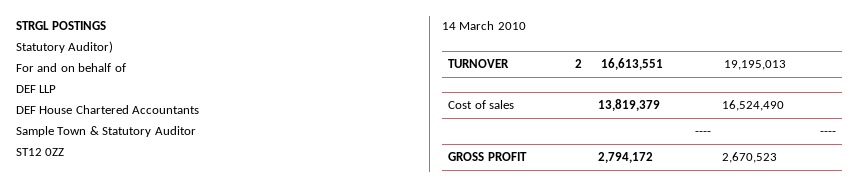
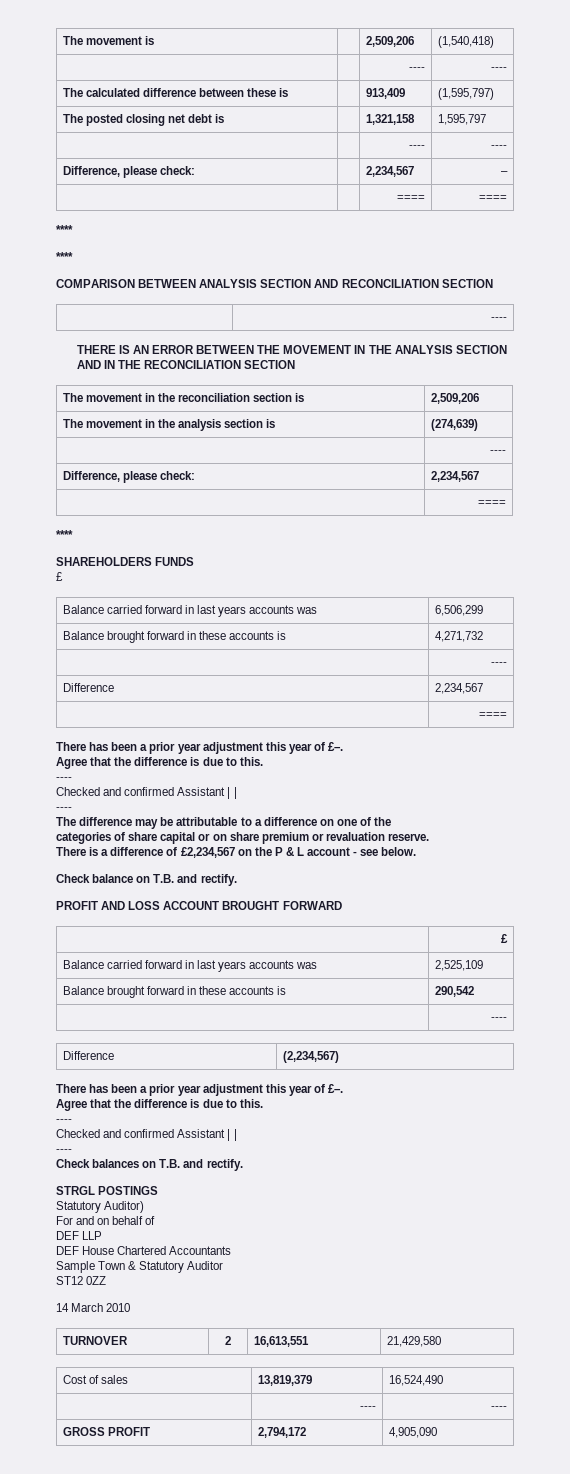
(16, 25) none -> [62,36,154,45] [365,36,414,47] [437,36,494,48] [409,67,426,71] [491,67,508,71] [62,88,289,97] [365,88,405,99] [437,88,494,100] [62,114,225,126] [365,114,415,125] [437,114,486,125] [409,145,426,149] [491,145,508,149] [62,166,195,178] [365,166,414,177] [501,171,509,175] [397,195,426,201] [479,195,508,201] [56,225,73,234] [56,252,73,261] [56,279,493,288] [491,317,508,321] [76,345,507,354] [76,360,296,369] [62,393,305,402] [430,393,479,404] [62,419,276,431] [430,419,478,431] [490,450,507,454] [62,471,195,483] [430,471,479,482] [478,500,507,506] [56,530,73,539] [56,557,195,566] [56,572,63,581] [62,605,318,617] [434,605,483,616] [62,631,287,643] [434,631,483,642] [491,662,508,666] [62,683,114,692] [434,683,483,694] [479,712,508,718] [56,742,344,754] [56,757,263,769] [56,777,72,781] [56,787,237,799] [56,807,72,811] [56,817,392,829] [56,832,430,844] [56,847,417,858] [56,874,237,886] [56,901,342,910] [501,934,509,943] [62,960,318,972] [434,960,483,971] [62,986,287,998] [434,986,474,997] [491,1017,508,1021] [62,1051,114,1060] [282,1051,339,1063] [56,1084,344,1096] [56,1099,263,1111] [56,1119,72,1123] [56,1129,237,1141] [56,1149,72,1153] [56,1159,243,1171] The movement is | | 2,509,206 | (1,540,418) // | | ---- | ---- // The calculated difference between these is | | 913,409 | (1,595,797) // The posted closing net debt is | | 1,321,158 | 1,595,797 // | | ---- | ---- // Difference, please check: | | 2,234,567 | – // | | ==== | ==== // **** // **** // COMPARISON BETWEEN ANALYSIS SECTION AND RECONCILIATION SECTION // | ---- // THERE IS AN ERROR BETWEEN THE MOVEMENT IN THE ANALYSIS SECTION AND IN THE RECONCILIATION SECTION // The movement in the reconciliation section is | 2,509,206 // The movement in the analysis section is | (274,639) // | ---- // Difference, please check: | 2,234,567 // | ==== // **** // SHAREHOLDERS FUNDS // £ // Balance carried forward in last years accounts was | 6,506,299 // Balance brought forward in these accounts is | 4,271,732 // | ---- // Difference | 2,234,567 // | ==== // There has been a prior year adjustment this year of £–. // Agree that the difference is due to this. // ---- // Checked and confirmed Assistant | | // ---- // The difference may be attributable to a difference on one of the // categories of share capital or on share premium or revaluation reserve. // There is a difference of £2,234,567 on the P & L account - see below. // Check balance on T.B. and rectify. // PROFIT AND LOSS ACCOUNT BROUGHT FORWARD // | £ // Balance carried forward in last years accounts was | 2,525,109 // Balance brought forward in these accounts is | 290,542 // | ---- // Difference | (2,234,567) // There has been a prior year adjustment this year of £–. // Agree that the difference is due to this. // ---- // Checked and confirmed Assistant | | // ---- // Check balances on T.B. and rectify. //
[724,60,787,70] 19,195,013 -> [386,1336,441,1347] 21,429,580
[722,152,778,163] 2,670,523 -> [388,1427,437,1438] 4,905,090

